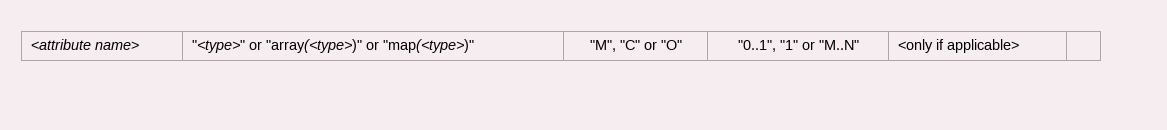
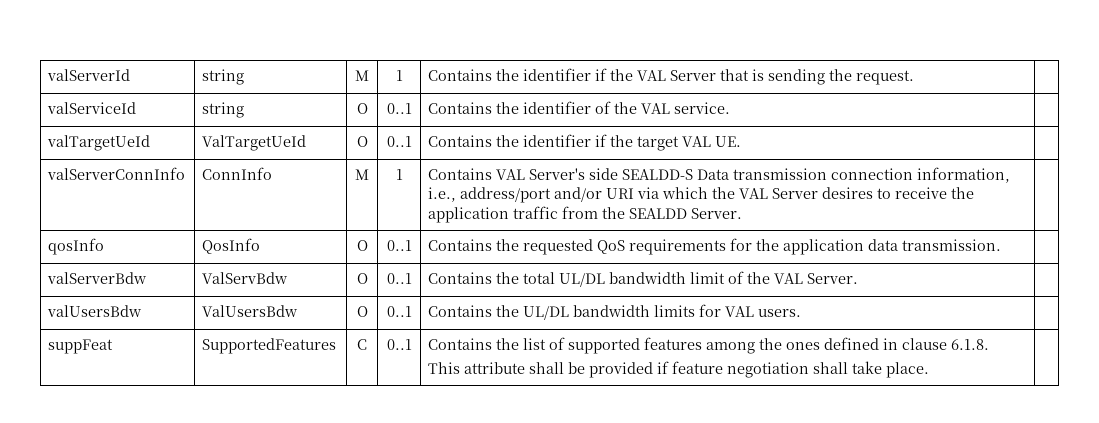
[31,39,140,50] [192,39,475,53] [589,40,682,52] [737,40,859,52] [898,39,1020,53] <attribute name> | "<type>" or "array(<type>)" or "map(<type>)" | "M", "C" or "O" | "0..1", "1" or "M..N" | <only if applicable> -> [47,69,131,81] [202,69,245,85] [355,70,369,81] [395,70,403,81] [428,68,915,85] [47,102,137,114] [202,102,245,118] [356,103,368,114] [386,103,412,114] [428,101,731,114] [47,135,151,151] [202,135,307,151] [356,136,368,147] [386,136,412,147] [428,134,742,151] [47,167,186,180] [202,167,273,180] [355,169,369,180] [395,169,403,180] [428,167,1011,183] [428,187,975,203] [428,206,743,223] [48,238,105,255] [202,238,261,254] [356,240,368,251] [386,240,412,251] [428,238,1002,255] [47,272,148,284] [202,272,289,284] [356,273,368,284] [386,273,412,284] [428,271,859,287] [47,305,143,317] [202,305,299,317] [356,306,368,317] [386,306,412,317] [428,304,802,320] [48,339,114,354] [202,338,337,354] [357,339,367,350] [386,339,412,350] [428,337,990,354] [428,361,930,378] valServerId | string | M | 1 | Contains the identifier if the VAL Server that is sending the request. | // valServiceId | string | O | 0..1 | Contains the identifier of the VAL service. | // valTargetUeId | ValTargetUeId | O | 0..1 | Contains the identifier if the target VAL UE. | // valServerConnInfo | ConnInfo | M | 1 | Contains VAL Server's side SEALDD-S Data transmission connection information, i.e., address/port and/or URI via which the VAL Server desires to receive the application traffic from the SEALDD Server. | // qosInfo | QosInfo | O | 0..1 | Contains the requested QoS requirements for the application data transmission. | // valServerBdw | ValServBdw | O | 0..1 | Contains the total UL/DL bandwidth limit of the VAL Server. | // valUsersBdw | ValUsersBdw | O | 0..1 | Contains the UL/DL bandwidth limits for VAL users. | // suppFeat | SupportedFeatures | C | 0..1 | Contains the list of supported features among the ones defined in clause 6.1.8. // This attribute shall be provided if feature negotiation shall take place.

